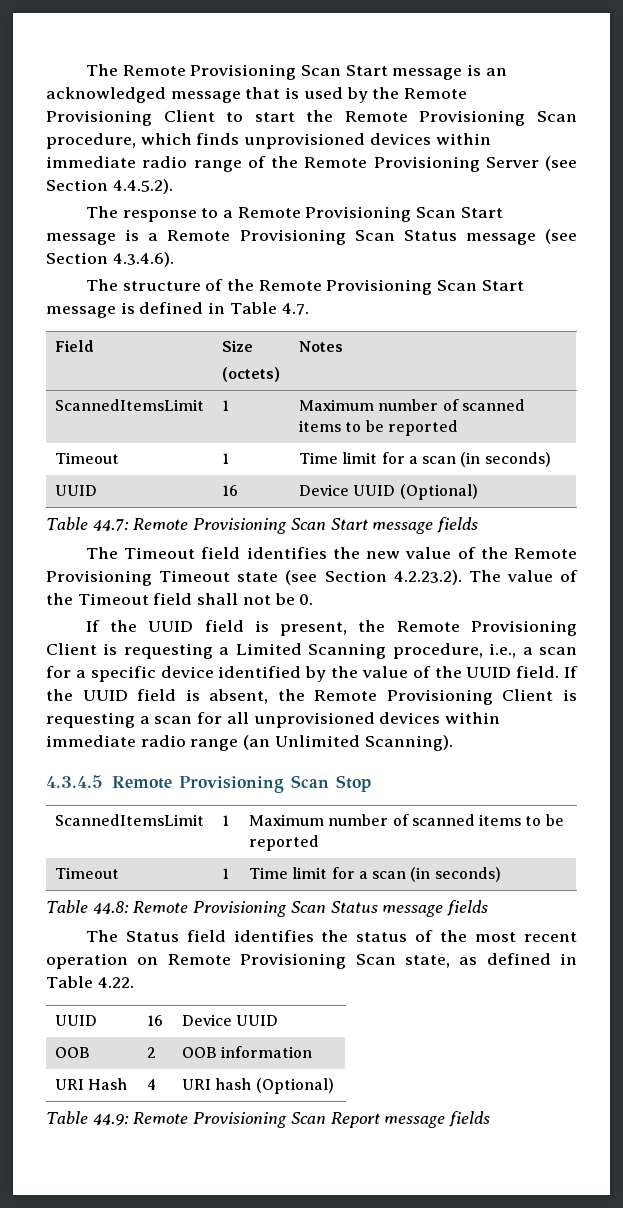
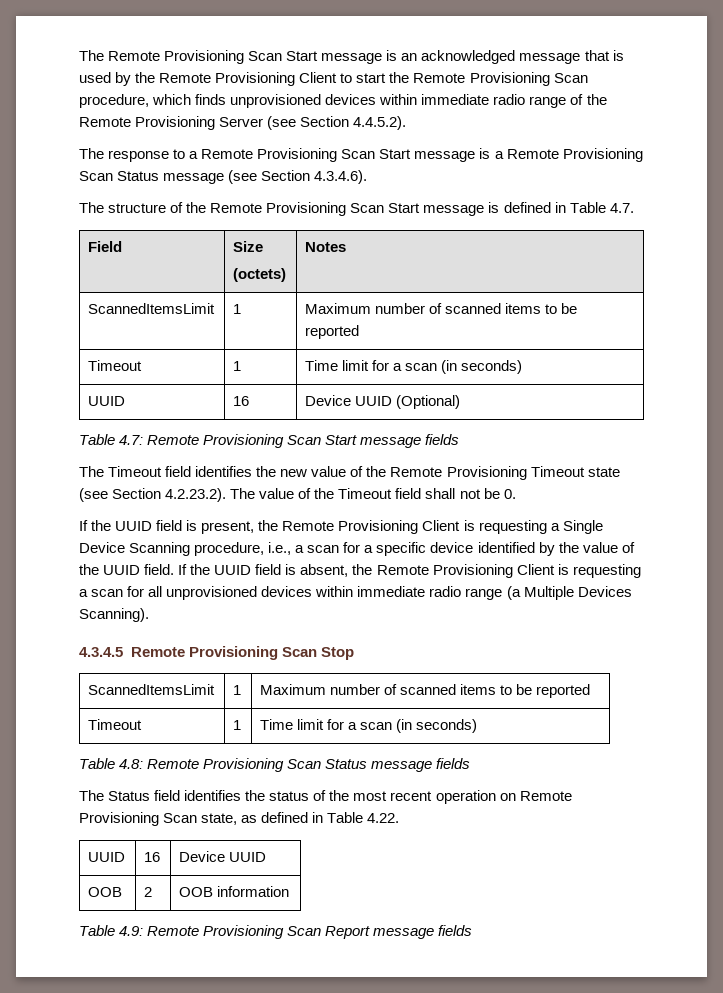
[92,519,129,531] 44.7: -> [119,435,144,445] 4.7:
[235,643,302,655] Limited -> [562,520,603,534] [79,542,125,553] Single Device
[243,735,360,750] (an Unlimited -> [506,586,632,600] (a Multiple Devices
[92,901,129,914] 44.8: -> [119,759,144,769] 4.8:
[54,1078,128,1090] [146,1079,156,1090] [181,1078,334,1094] [46,1111,129,1126] // URI Hash | 4 | URI hash (Optional) // Table 44.9: -> [79,925,144,936] // Table 4.9:

